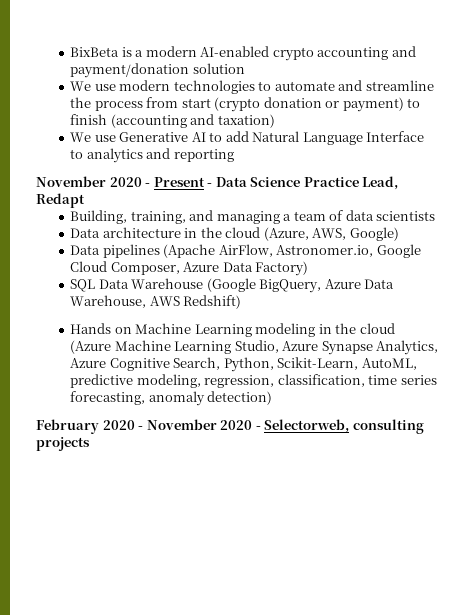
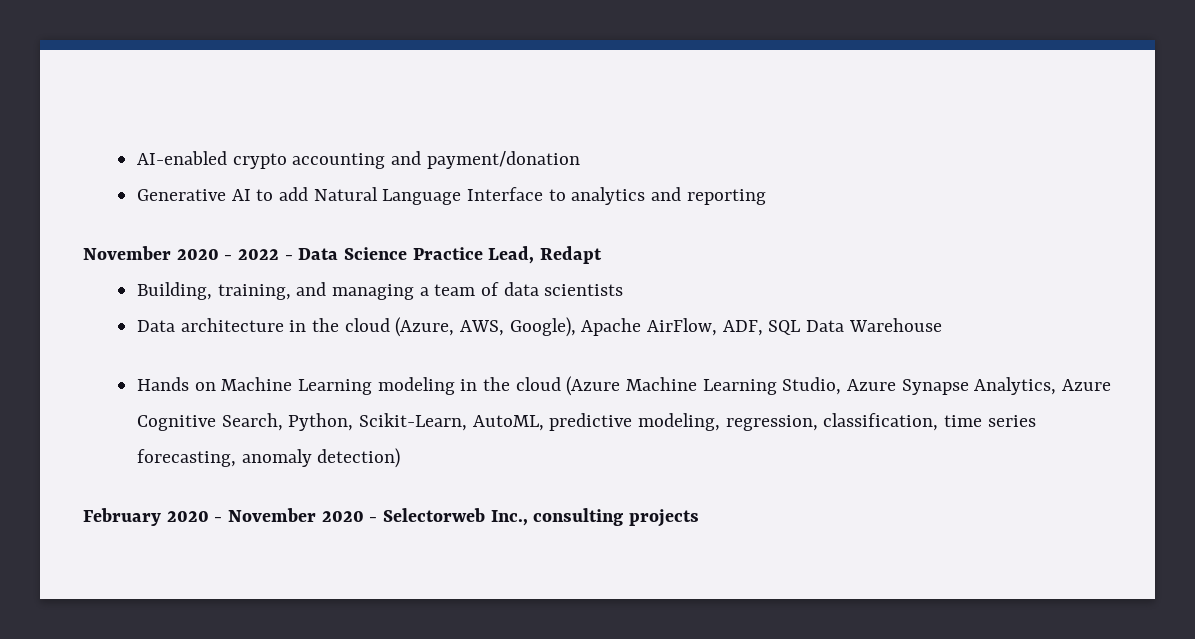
[70,46,197,57] BixBeta is a modern -> (136, 158) none
[192,63,245,74] [70,80,434,94] [70,97,421,112] [70,114,275,128] [70,132,116,142] solution // We use modern technologies to automate and streamline the process from start (crypto donation or payment) to finish (accounting and taxation) // We use -> (580, 160) //
[153,177,205,187] Present -> [238,249,280,260] 2022
[349,227,399,241] [70,244,421,258] [70,261,309,276] [70,278,395,293] [70,295,242,309] Google) // Data pipelines (Apache AirFlow, Astronomer.io, Google Cloud Composer, Azure Data Factory) // SQL Data Warehouse (Google BigQuery, Azure Data Warehouse, AWS Redshift) -> [509,317,942,337] Google), Apache AirFlow, ADF, SQL Data Warehouse
[264,419,350,433] Selectorweb, -> [383,508,528,526] Selectorweb Inc.,

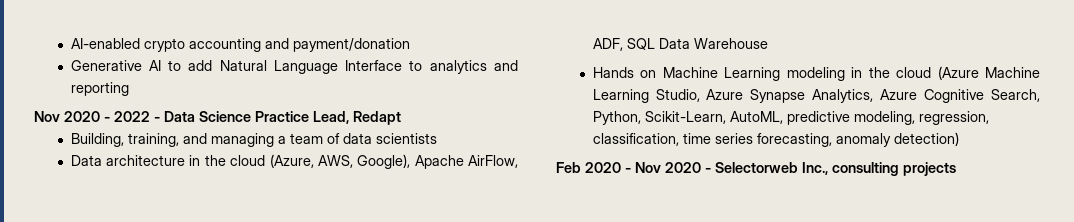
[83,246,171,260] November -> [34,111,60,122] Nov
[83,508,317,526] February 2020 - November -> [556,162,661,173] Feb 2020 - Nov

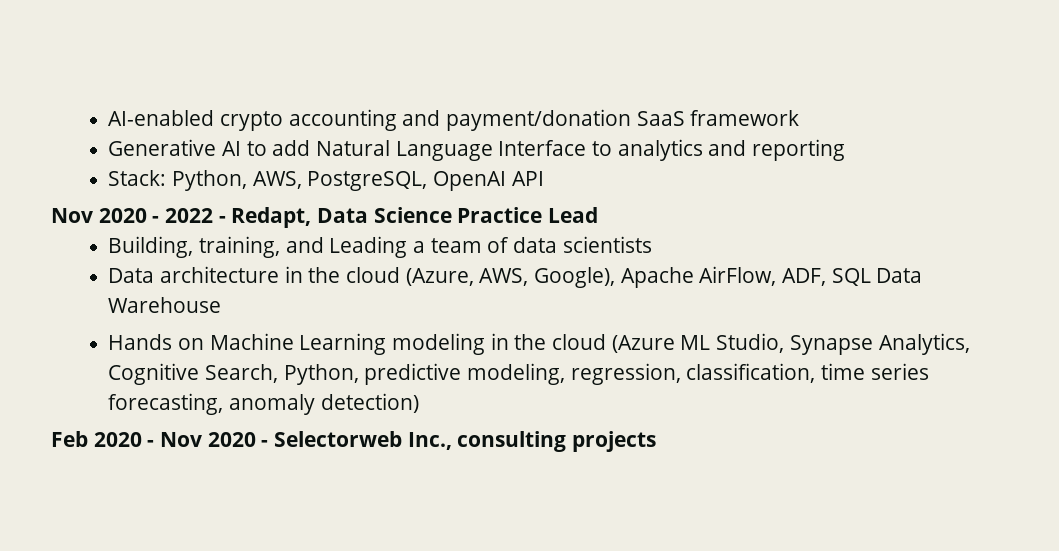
(410, 45) none -> [636,110,800,126] SaaS framework
(129, 89) none -> [108,170,544,191] // Stack: Python, AWS, PostgreSQL, OpenAI API
(160, 119) none -> [231,207,312,228] Redapt,
[313,111,401,125] Lead, Redapt -> [548,207,599,223] Lead
[210,133,274,147] managing -> [329,236,408,258] Leading
[985,67,1040,78] [592,89,744,103] Machine Learning Studio, Azure -> [680,333,785,353] ML Studio,
[880,89,918,100] Azure -> (970, 344) none
[644,111,783,124] Scikit-Learn, AutoML, -> (359, 374) none

